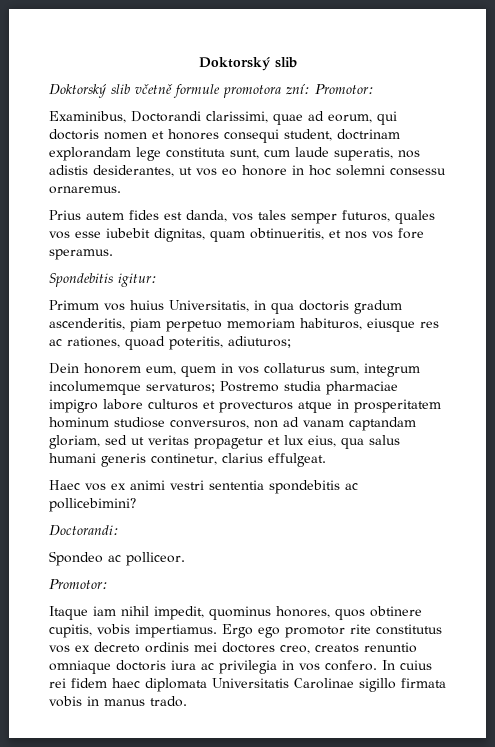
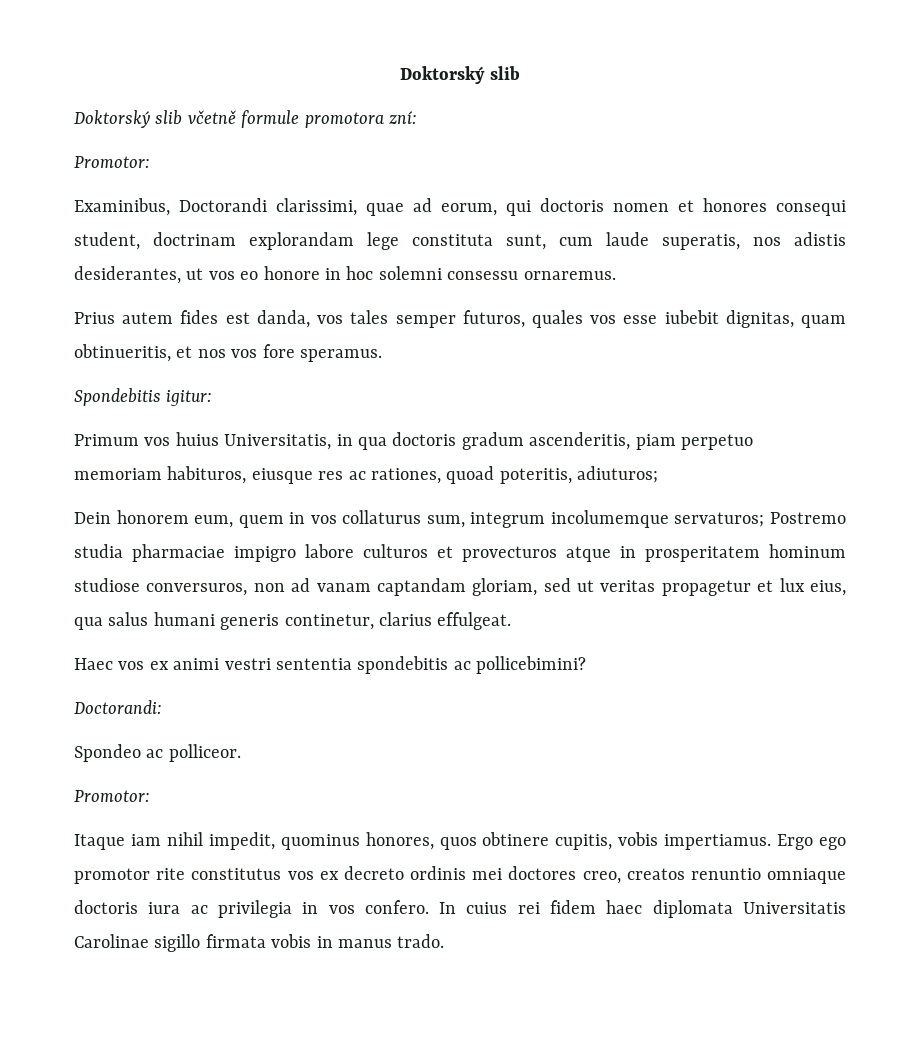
(310, 89) none -> (417, 117) //

